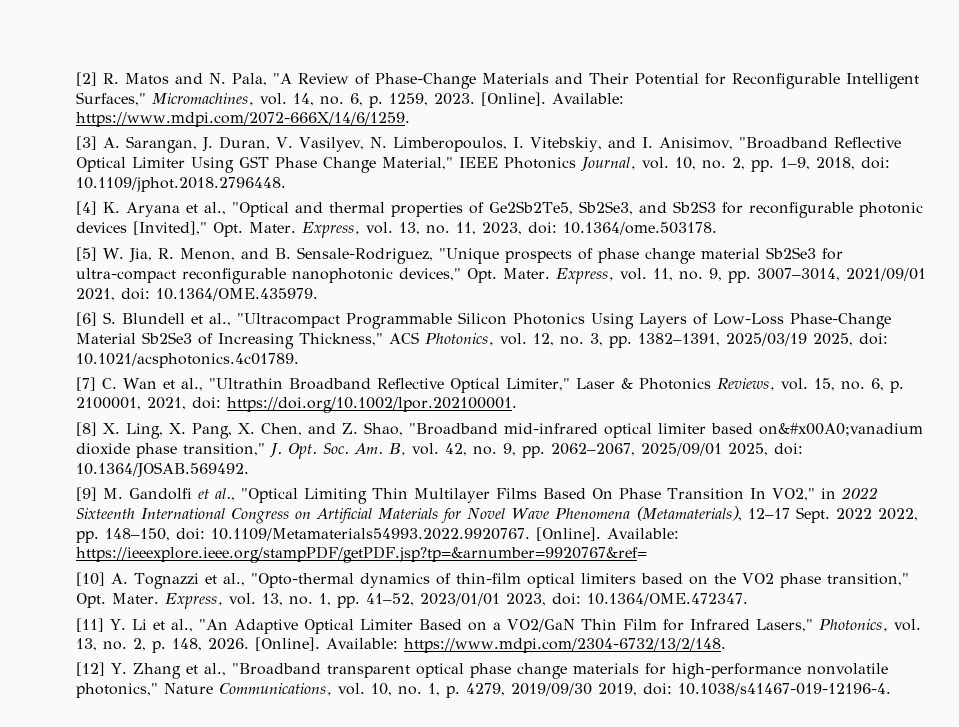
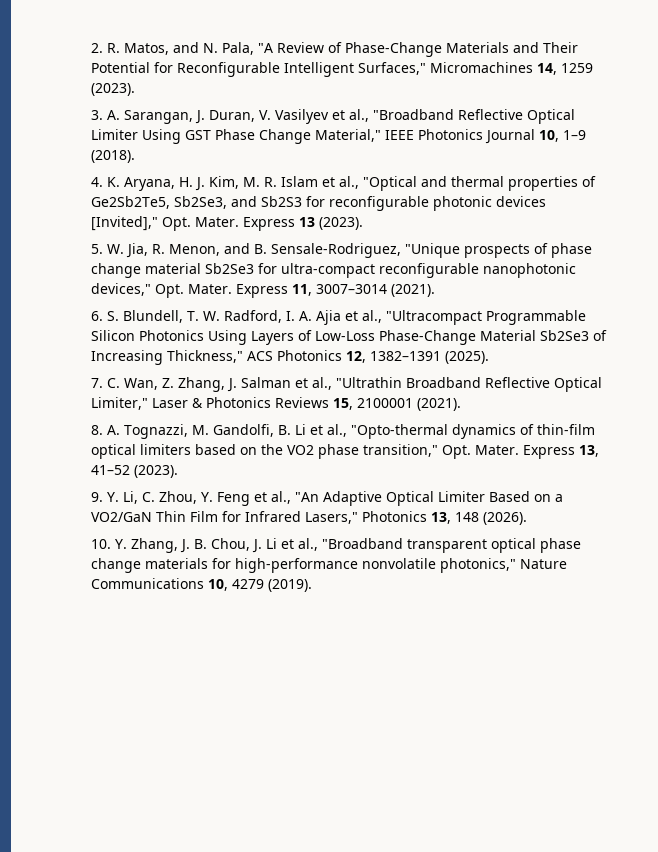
[76,72,170,86] [2] R. Matos -> [90,43,169,55] 2. R. Matos,
[152,92,625,108] [76,112,410,127] [76,136,98,150] Micromachines, vol. 14, no. 6, p. 1259, 2023. [Online]. Available: https://www.mdpi.com/2072-666X/14/6/1259. // [3] -> [429,62,593,75] [90,83,135,96] [90,110,103,120] Micromachines 14, 1259 (2023). // 3.
[298,137,733,152] Vasilyev, N. Limberopoulos, I. Vitebskiy, and I. Anisimov, -> [274,109,369,124] Vasilyev et al.,
[581,157,891,172] [76,177,287,192] [76,201,181,217] Journal, vol. 10, no. 2, pp. 1–9, 2018, doi: 10.1109/jphot.2018.2796448. // [4] K. Aryana -> [484,129,586,144] [90,150,135,163] [90,176,318,191] Journal 10, 1–9 (2018). // 4. K. Aryana, H. J. Kim, M. R. Islam
[301,222,717,238] [76,247,98,261] Express, vol. 13, no. 11, 2023, doi: 10.1364/ome.503178. // [5] -> [242,217,363,231] [90,244,103,254] Express 13 (2023). // 5.
[555,268,926,284] [76,288,319,301] [76,312,186,326] Express, vol. 11, no. 9, pp. 3007–3014, 2021/09/01 2021, doi: 10.1364/OME.435979. // [6] S. Blundell -> [235,284,435,298] [90,310,341,325] Express 11, 3007–3014 (2021). // 6. S. Blundell, T. W. Radford, I. A. Ajia
[425,333,889,348] [76,353,300,368] [76,377,158,391] Photonics, vol. 12, no. 3, pp. 1382–1391, 2025/03/19 2025, doi: 10.1021/acsphotonics.4c01789. // [7] C. Wan -> [276,350,489,364] [90,377,291,392] Photonics 12, 1382–1391 (2025). // 7. C. Wan, Z. Zhang, J. Salman
[716,378,904,393] [76,397,517,413] [76,422,924,439] [76,443,804,459] [76,462,250,478] [76,487,878,504] [76,506,918,524] [76,527,680,543] [76,546,647,563] [76,572,200,589] Reviews, vol. 15, no. 6, p. 2100001, 2021, doi: https://doi.org/10.1002/lpor.202100001. // [8] X. Ling, X. Pang, X. Chen, and Z. Shao, "Broadband mid-infrared optical limiter based on&#x00A0;vanadium dioxide phase transition," J. Opt. Soc. Am. B, vol. 42, no. 9, pp. 2062–2067, 2025/09/01 2025, doi: 10.1364/JOSAB.569492. // [9] M. Gandolfi et al., "Optical Limiting Thin Multilayer Films Based On Phase Transition In VO2," in 2022 Sixteenth International Congress on Artificial Materials for Novel Wave Phenomena (Metamaterials), 12–17 Sept. 2022 2022, pp. 148–150, doi: 10.1109/Metamaterials54993.2022.9920767. [Online]. Available: https://ieeexplore.ieee.org/stampPDF/getPDF.jsp?tp=&arnumber=9920767&ref= // [10] A. Tognazzi -> [274,397,461,411] [90,424,306,439] Reviews 15, 2100001 (2021). // 8. A. Tognazzi, M. Gandolfi, B. Li
[164,593,748,609] [76,618,147,632] Express, vol. 13, no. 1, pp. 41–52, 2023/01/01 2023, doi: 10.1364/OME.472347. // [11] Y. Li -> [522,445,599,459] [90,465,178,478] [90,491,250,506] Express 13, 41–52 (2023). // 9. Y. Li, C. Zhou, Y. Feng
[818,619,921,632] [76,637,726,653] [76,662,181,679] Photonics, vol. 13, no. 2, p. 148, 2026. [Online]. Available: https://www.mdpi.com/2304-6732/13/2/148. // [12] Y. Zhang -> [361,511,527,525] [90,538,277,553] Photonics 13, 148 (2026). // 10. Y. Zhang, J. B. Chou, J. Li
[219,683,892,698] Communications, vol. 10, no. 1, p. 4279, 2019/09/30 2019, doi: 10.1038/s41467-019-12196-4. -> [90,578,312,592] Communications 10, 4279 (2019).

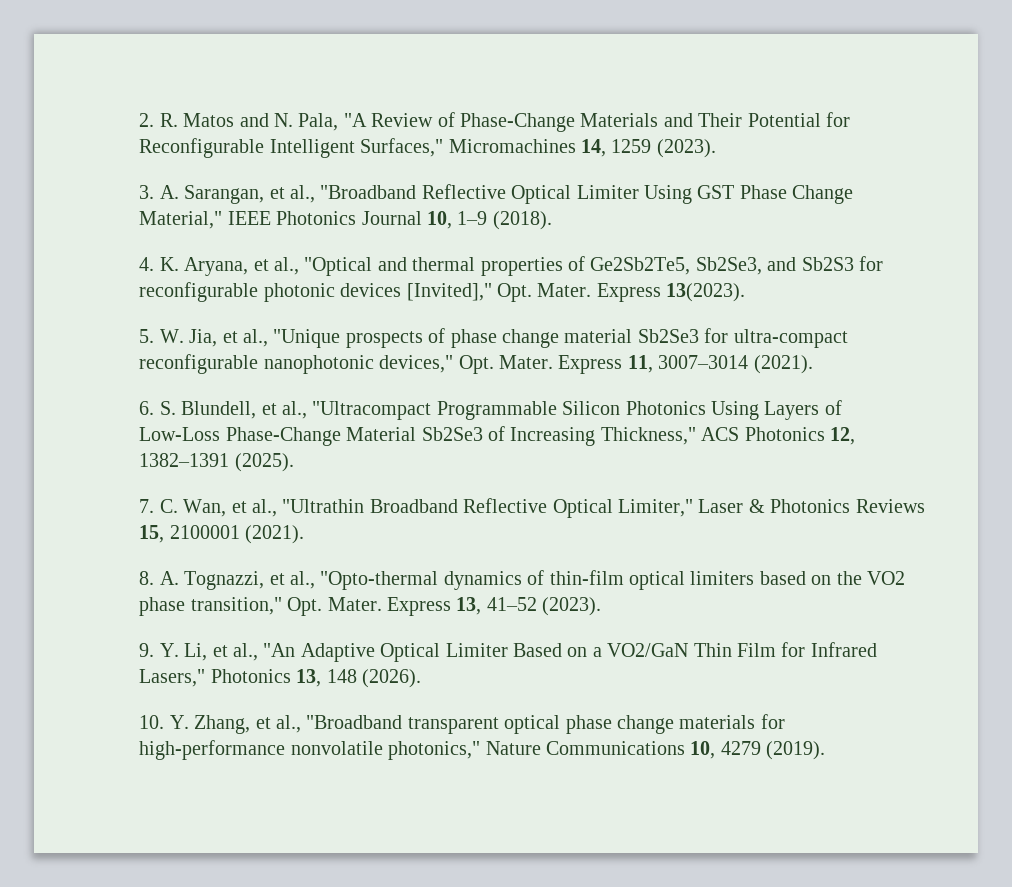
[123,43,169,55] Matos, -> [183,113,235,127] Matos
[194,109,329,124] J. Duran, V. Vasilyev -> (265, 194) none
[178,176,318,191] H. J. Kim, M. R. Islam -> (249, 266) none
[298,217,363,230] 13 (2023). -> [666,283,746,302] 13(2023).
[151,243,401,258] R. Menon, and B. Sensale-Rodriguez, -> [222,329,269,347] et al.,
[186,310,341,325] T. W. Radford, I. A. Ajia -> (257, 410) none
[161,377,291,392] Z. Zhang, J. Salman -> (227, 508) none
[191,424,306,437] M. Gandolfi, B. Li -> (265, 580) none
[141,491,250,506] C. Zhou, Y. Feng -> (208, 652) none
[179,538,277,553] J. B. Chou, J. Li -> (251, 724) none

